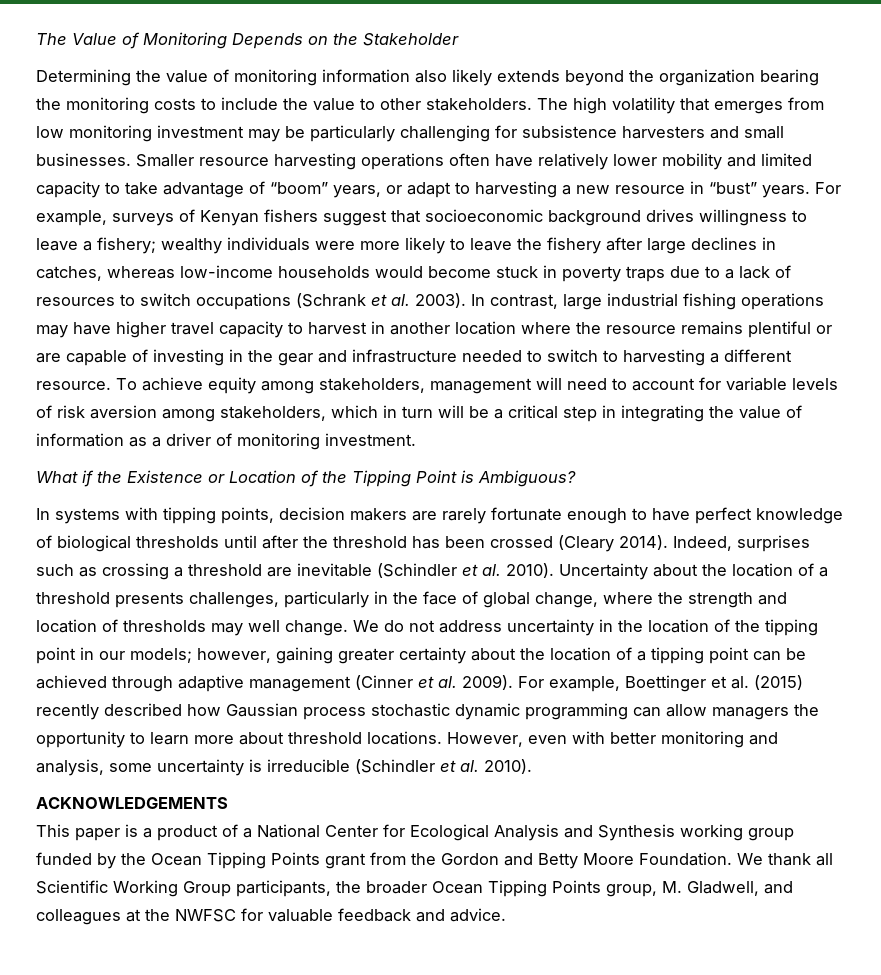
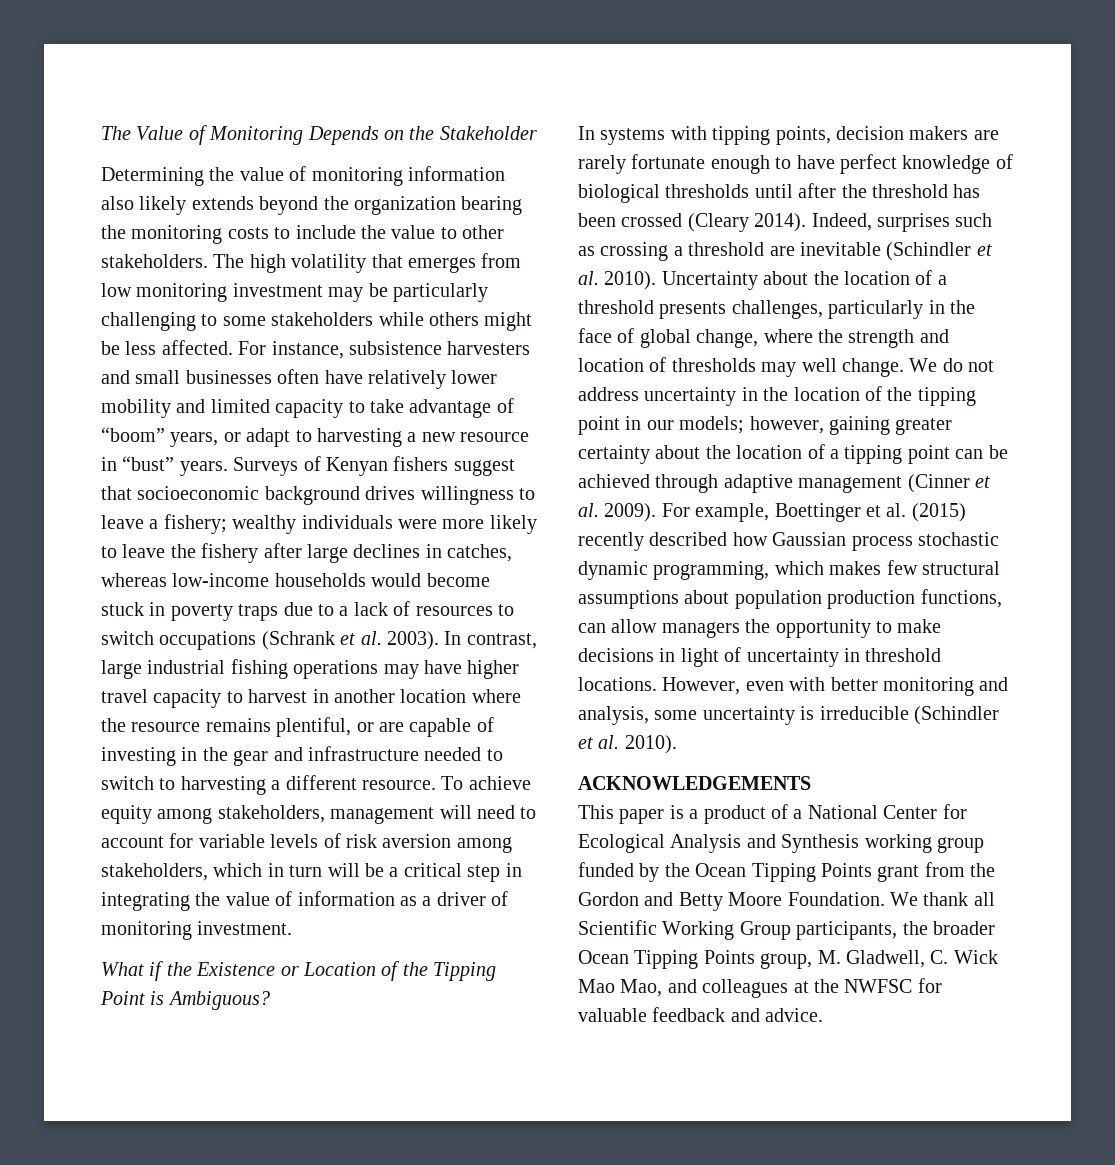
[495,125,784,139] [36,153,444,170] for subsistence harvesters and small businesses. Smaller resource harvesting operations -> [201,312,533,331] [101,340,531,359] [101,370,272,384] to some stakeholders while others might be less affected. For instance, subsistence harvesters and small businesses
[815,182,841,194] [36,210,174,226] For example, surveys -> [233,457,299,476] Surveys
[748,321,811,338] plentiful -> [276,717,352,737] plentiful,
[525,703,628,720] programming -> [653,560,1000,580] [578,589,1002,609] programming, which makes few structural assumptions about population production functions,
[150,732,284,745] learn more about -> [897,619,942,633] [578,647,860,667] make decisions in light of uncertainty in
(759, 888) none -> [930,950,998,964] [578,979,663,997] C. Wick Mao Mao,

